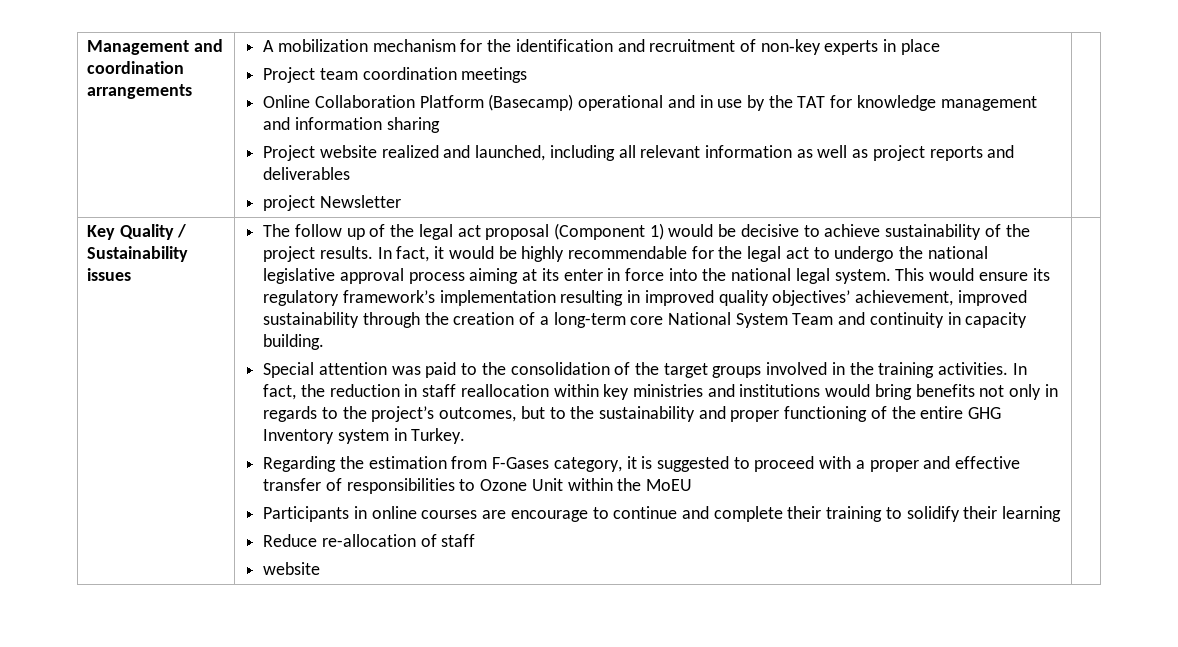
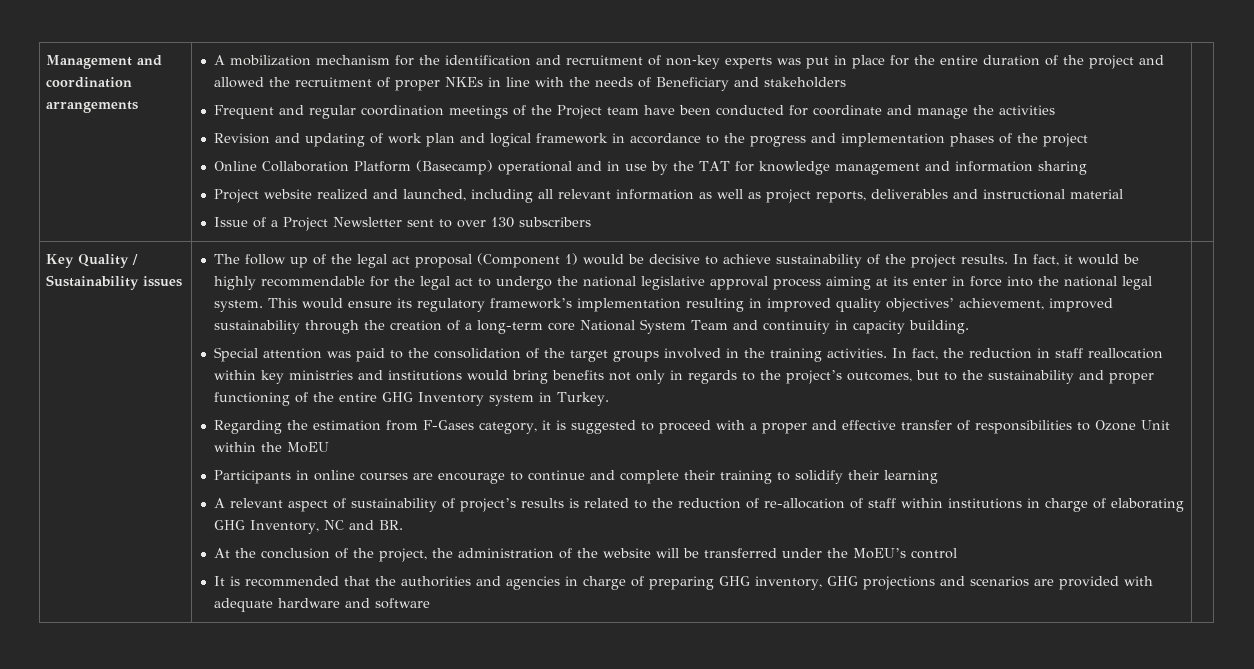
(879, 47) none -> [777,57,830,69] was put
[263,67,528,83] // Project team coordination meetings -> [890,55,1165,69] [214,77,847,91] [214,105,1056,119] [214,133,1089,147] for the entire duration of the project and allowed the recruitment of proper NKEs in line with the needs of Beneficiary and stakeholders // Frequent and regular coordination meetings of the Project team have been conducted for coordinate and manage the activities // Revision and updating of work plan and logical framework in accordance to the progress and implementation phases of the project
[929,145,1015,161] [263,167,351,180] [263,195,401,211] reports and deliverables // project Newsletter -> [816,189,1124,203] [214,217,592,231] reports, deliverables and instructional material // Issue of a Project Newsletter sent to over 130 subscribers
[263,534,476,547] [263,562,321,575] Reduce re-allocation of staff // website -> [214,498,1185,512] [214,520,404,534] [214,548,958,562] [214,576,1154,590] [214,598,431,612] A relevant aspect of sustainability of project’s results is related to the reduction of re-allocation of staff within institutions in charge of elaborating GHG Inventory, NC and BR. // At the conclusion of the project, the administration of the website will be transferred under the MoEU’s control // It is recommended that the authorities and agencies in charge of preparing GHG inventory, GHG projections and scenarios are provided with adequate hardware and software

